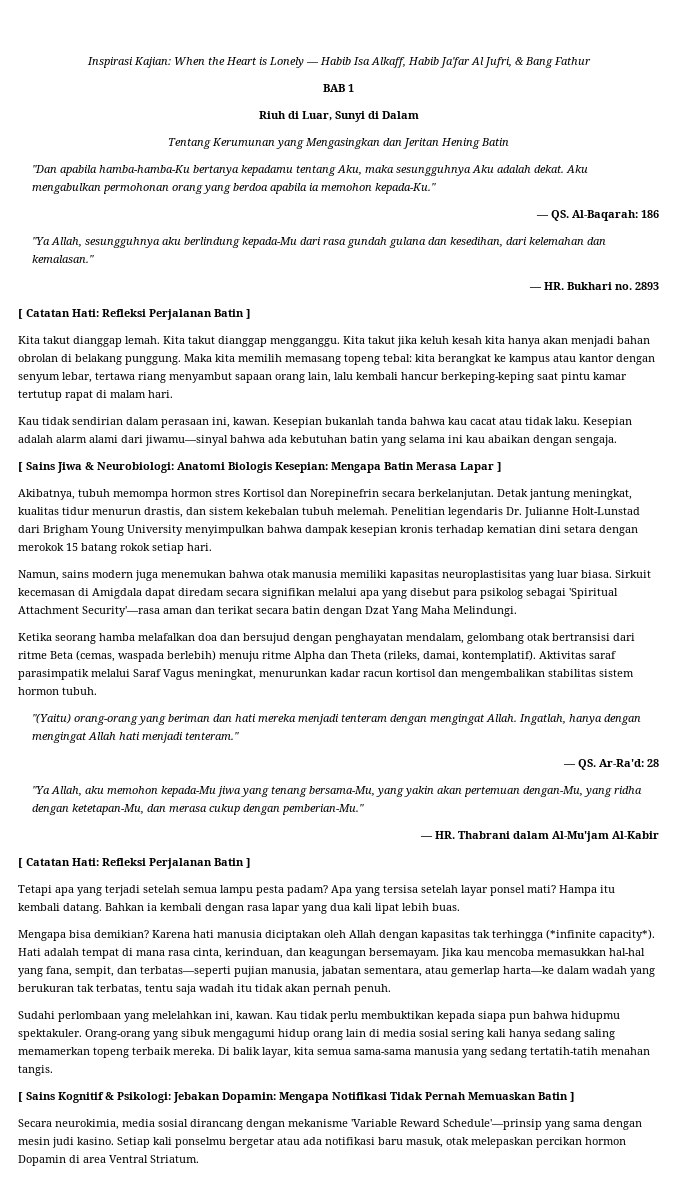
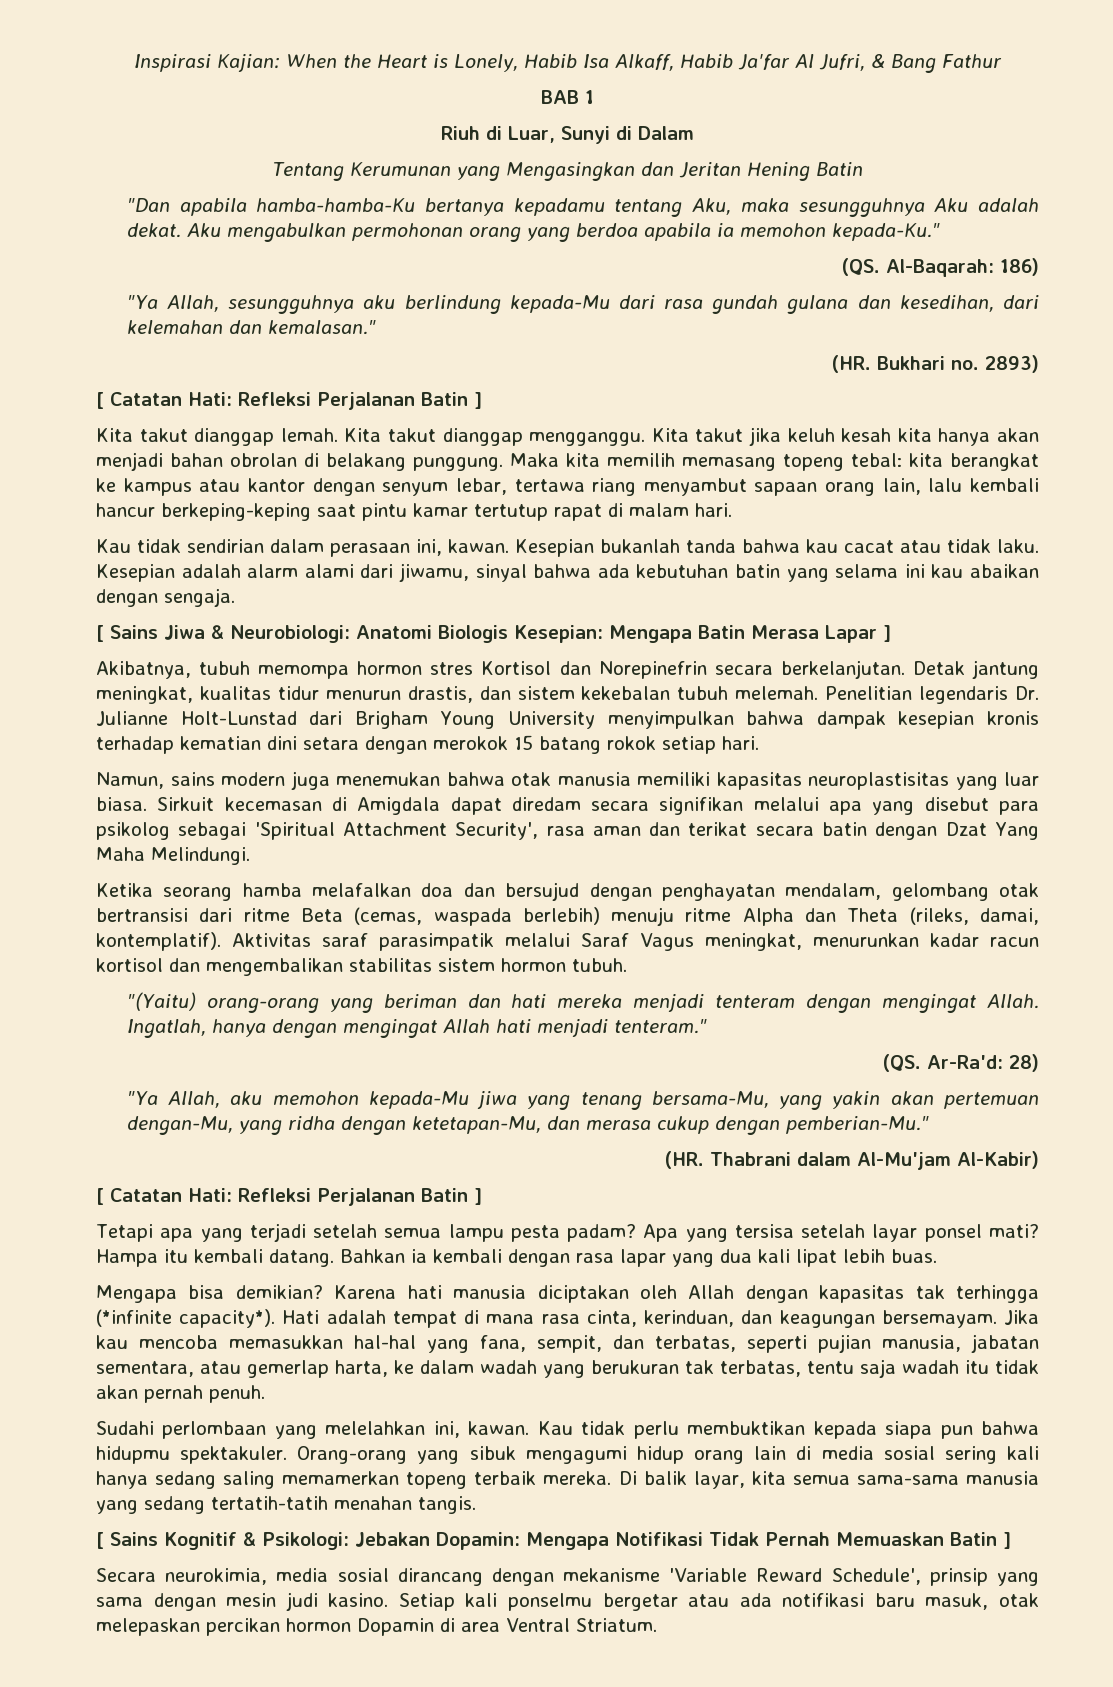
[268,57,319,68] Lonely — -> [454,54,519,72] Lonely,
[536,210,659,221] — QS. Al-Baqarah: 186 -> [842,258,1039,277] (QS. Al-Baqarah: 186)
[529,282,564,290] — HR. -> [832,355,871,373] (HR.
[635,282,659,290] 2893 -> [985,355,1039,373] 2893)
[145,435,228,446] jiwamu—sinyal -> [399,563,527,582] jiwamu, sinyal
[82,606,160,617] Security'—rasa -> [455,822,585,840] Security', rasa
[563,759,659,770] — QS. Ar-Ra'd: 28 -> [883,1054,1039,1072] (QS. Ar-Ra'd: 28)
[420,831,455,839] — HR. -> [665,1151,704,1169] (HR.
[612,831,659,839] Al-Kabir -> [957,1151,1039,1169] Al-Kabir)
[140,966,231,977] terbatas—seperti -> [655,1335,807,1353] terbatas, seperti
[503,966,554,974] harta—ke -> [335,1360,414,1377] harta, ke
[443,1119,542,1130] Schedule'—prinsip -> [831,1568,988,1586] Schedule', prinsip

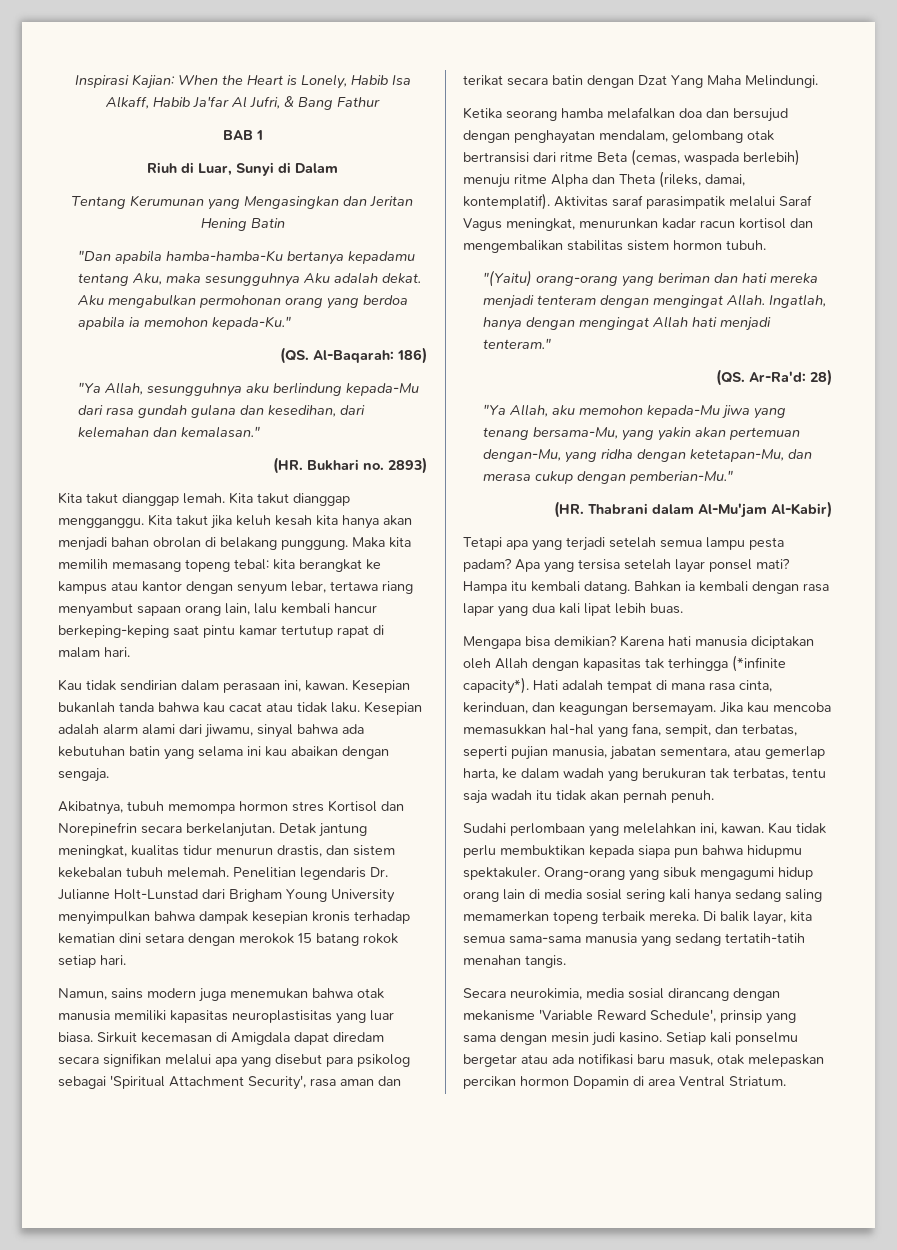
[96,392,482,410] // [ Catatan Hati: Refleksi Perjalanan Batin ] -> (427, 465) none
[96,625,891,643] // [ Sains Jiwa & Neurobiologi: Anatomi Biologis Kesepian: Mengapa Batin Merasa Lapar ] -> (109, 775) none
[96,1188,482,1206] // [ Catatan Hati: Refleksi Perjalanan Batin ] -> (832, 509) none
[96,1532,1011,1550] // [ Sains Kognitif & Psikologi: Jebakan Dopamin: Mengapa Notifikasi Tidak Pernah Memuaskan Batin ] -> (566, 961) none

